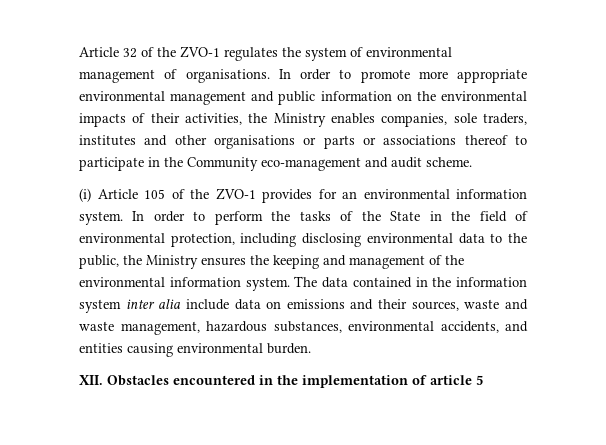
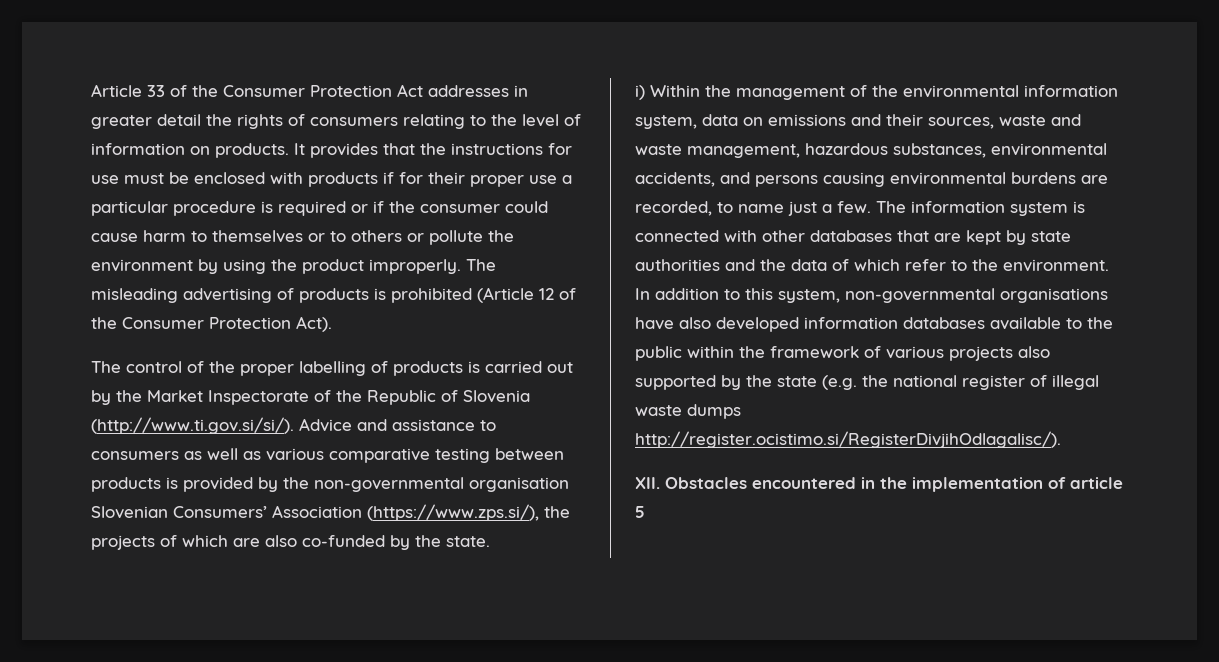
[79,46,452,61] [79,69,527,83] [79,91,527,105] [79,113,527,127] [79,135,527,149] [79,157,472,171] [79,188,527,203] [79,211,528,225] [79,233,527,247] [79,255,346,269] Article 32 of the ZVO-1 regulates the system of environmental management of organisations. In order to promote more appropriate environmental management and public information on the environmental impacts of their activities, the Ministry enables companies, sole traders, institutes and other organisations or parts or associations thereof to participate in the Community eco-management and audit scheme. // (i) Article 105 of the ZVO-1 provides for an environmental information system. In order to perform the tasks of the State in the field of environmental protection, including disclosing environmental data to the public, the Ministry ensures the keeping and -> [91,84,528,97] [91,114,581,129] [91,143,572,158] [91,172,572,187] [91,201,548,216] [91,230,514,245] [91,259,496,274] [91,287,576,303] [91,316,332,332] [91,361,573,376] [91,390,530,405] [91,417,496,434] [91,448,564,463] [91,477,569,492] [91,504,570,521] [91,535,490,550] [635,85,731,100] Article 33 of the Consumer Protection Act addresses in greater detail the rights of consumers relating to the level of information on products. It provides that the instructions for use must be enclosed with products if for their proper use a particular procedure is required or if the consumer could cause harm to themselves or to others or pollute the environment by using the product improperly. The misleading advertising of products is prohibited (Article 12 of the Consumer Protection Act). // The control of the proper labelling of products is carried out by the Market Inspectorate of the Republic of Slovenia (http://www.ti.gov.si/si/). Advice and assistance to consumers as well as various comparative testing between products is provided by the non-governmental organisation Slovenian Consumers’ Association (https://www.zps.si/), the projects of which are also co-funded by the state. // i) Within the
[245,276,527,291] [79,299,229,313] system. The data contained in the information system inter alia include -> [635,115,697,129] system,
[79,343,123,353] entities -> [755,175,818,187] persons
[267,343,311,354] burden. -> [1011,172,1108,184] [635,201,1085,216] [635,230,1071,245] [635,259,1109,272] [635,288,1108,303] [635,317,1113,332] [635,346,1050,361] [635,375,1099,390] [635,404,741,419] [635,431,1061,448] burdens are recorded, to name just a few. The information system is connected with other databases that are kept by state authorities and the data of which refer to the environment. In addition to this system, non-governmental organisations have also developed information databases available to the public within the framework of various projects also supported by the state (e.g. the national register of illegal waste dumps http://register.ocistimo.si/RegisterDivjihOdlagalisc/).

